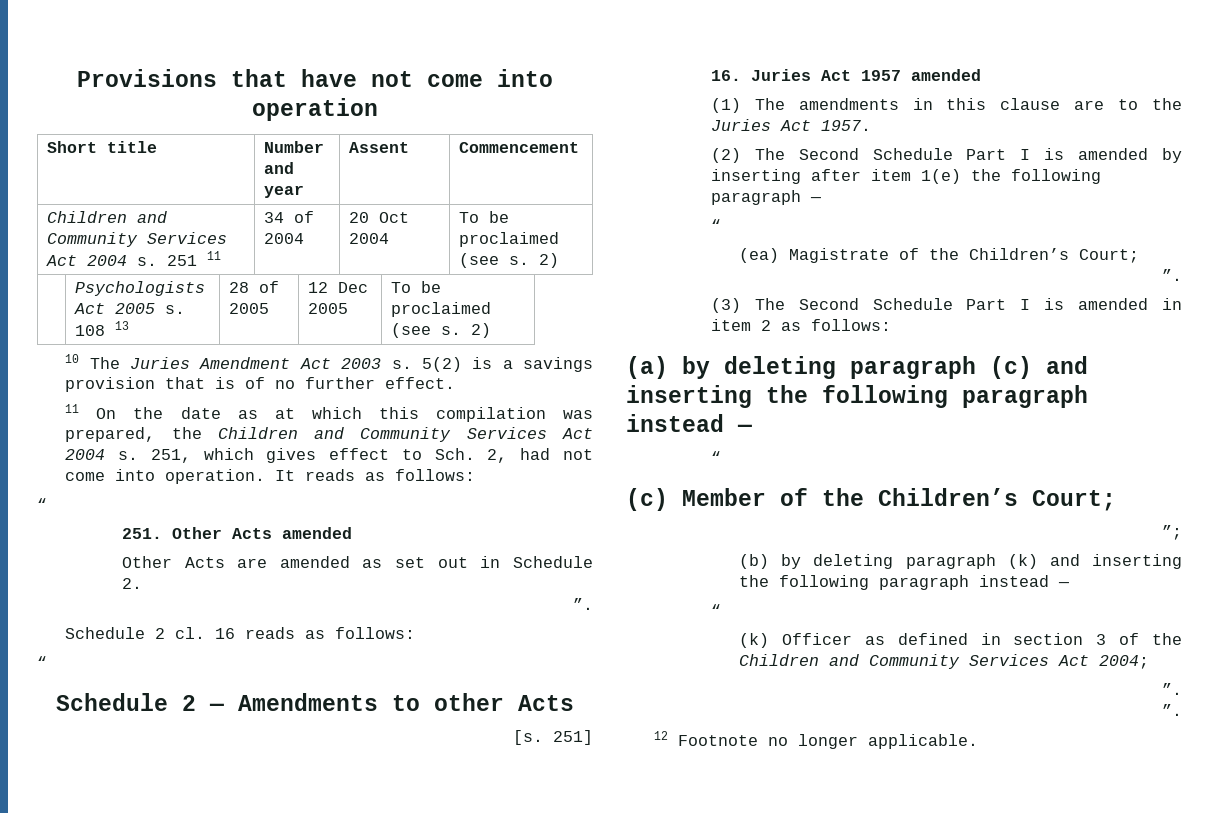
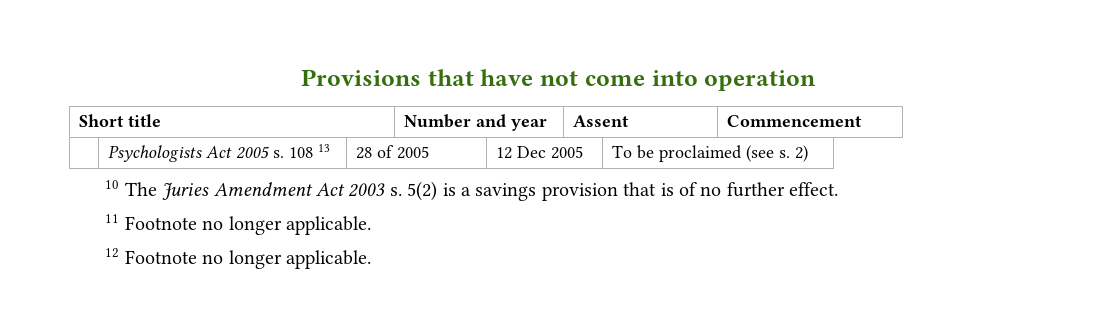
[47,211,168,223] [47,232,228,247] [46,251,222,266] [264,211,315,223] [264,233,305,244] [349,212,410,223] [349,233,390,244] [459,211,510,223] [459,232,560,247] [459,253,560,268] // Children and Community Services Act 2004 s. 251 11 | 34 of 2004 | 20 Oct 2004 | To be proclaimed (see s. 2) -> (862, 121) none
[96,407,593,422] [65,427,593,442] [65,448,593,463] [65,469,476,484] [37,498,47,510] [121,527,352,539] [121,556,594,568] [121,578,142,589] [573,598,593,610] [65,627,416,639] [37,656,47,668] [56,693,574,711] [513,730,593,745] [710,69,981,81] [710,98,1183,113] [710,119,871,131] [710,148,1182,163] [710,169,1101,184] [710,190,821,205] [710,219,721,231] [739,248,1140,263] [1162,269,1182,281] [710,298,1182,313] [710,319,891,331] [626,356,1088,379] [626,385,1088,408] [626,414,752,432] [710,451,721,463] [626,488,1116,511] [1162,525,1182,540] [739,554,1182,569] [739,575,1070,590] [710,604,721,616] [739,633,1182,648] [739,654,1150,669] [1162,683,1182,695] [1162,704,1182,716] On the date as at which this compilation was prepared, the Children and Community Services Act 2004 s. 251, which gives effect to Sch. 2, had not come into operation. It reads as follows: // “ // 251. Other Acts amended // Other Acts are amended as set out in Schedule 2. // ”. // Schedule 2 cl. 16 reads as follows: // “ // Schedule 2 — Amendments to other Acts // [s. 251] // 16. Juries Act 1957 amended // (1) The amendments in this clause are to the Juries Act 1957. // (2) The Second Schedule Part I is amended by inserting after item 1(e) the following paragraph — // “ // (ea) Magistrate of the Children’s Court; // ”. // (3) The Second Schedule Part I is amended in item 2 as follows: // (a) by deleting paragraph (c) and inserting the following paragraph instead — // “ // (c) Member of the Children’s Court; // ”; // (b) by deleting paragraph (k) and inserting the following paragraph instead — // “ // (k) Officer as defined in section 3 of the Children and Community Services Act 2004; // ”. // ”. -> [124,216,371,235] Footnote no longer applicable.

